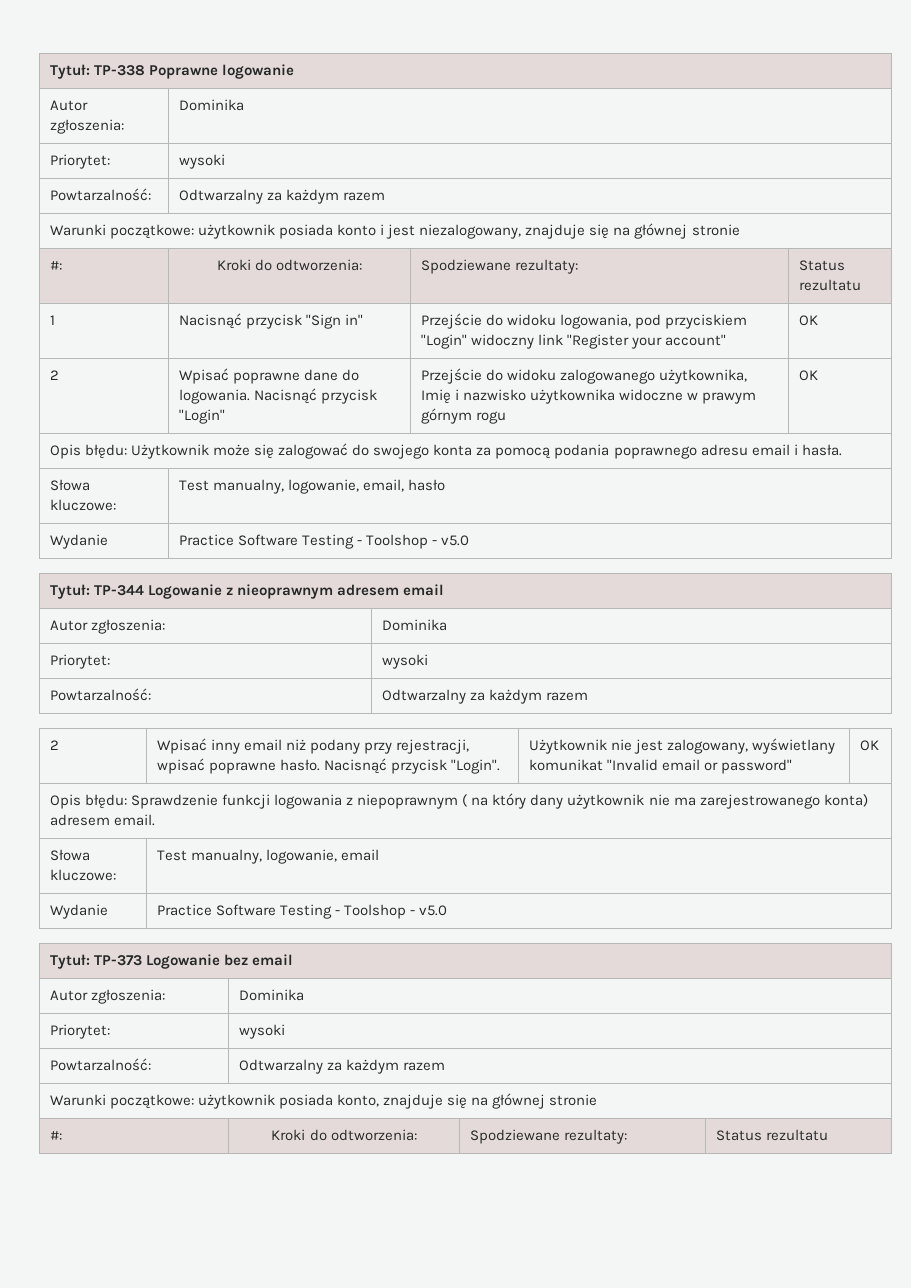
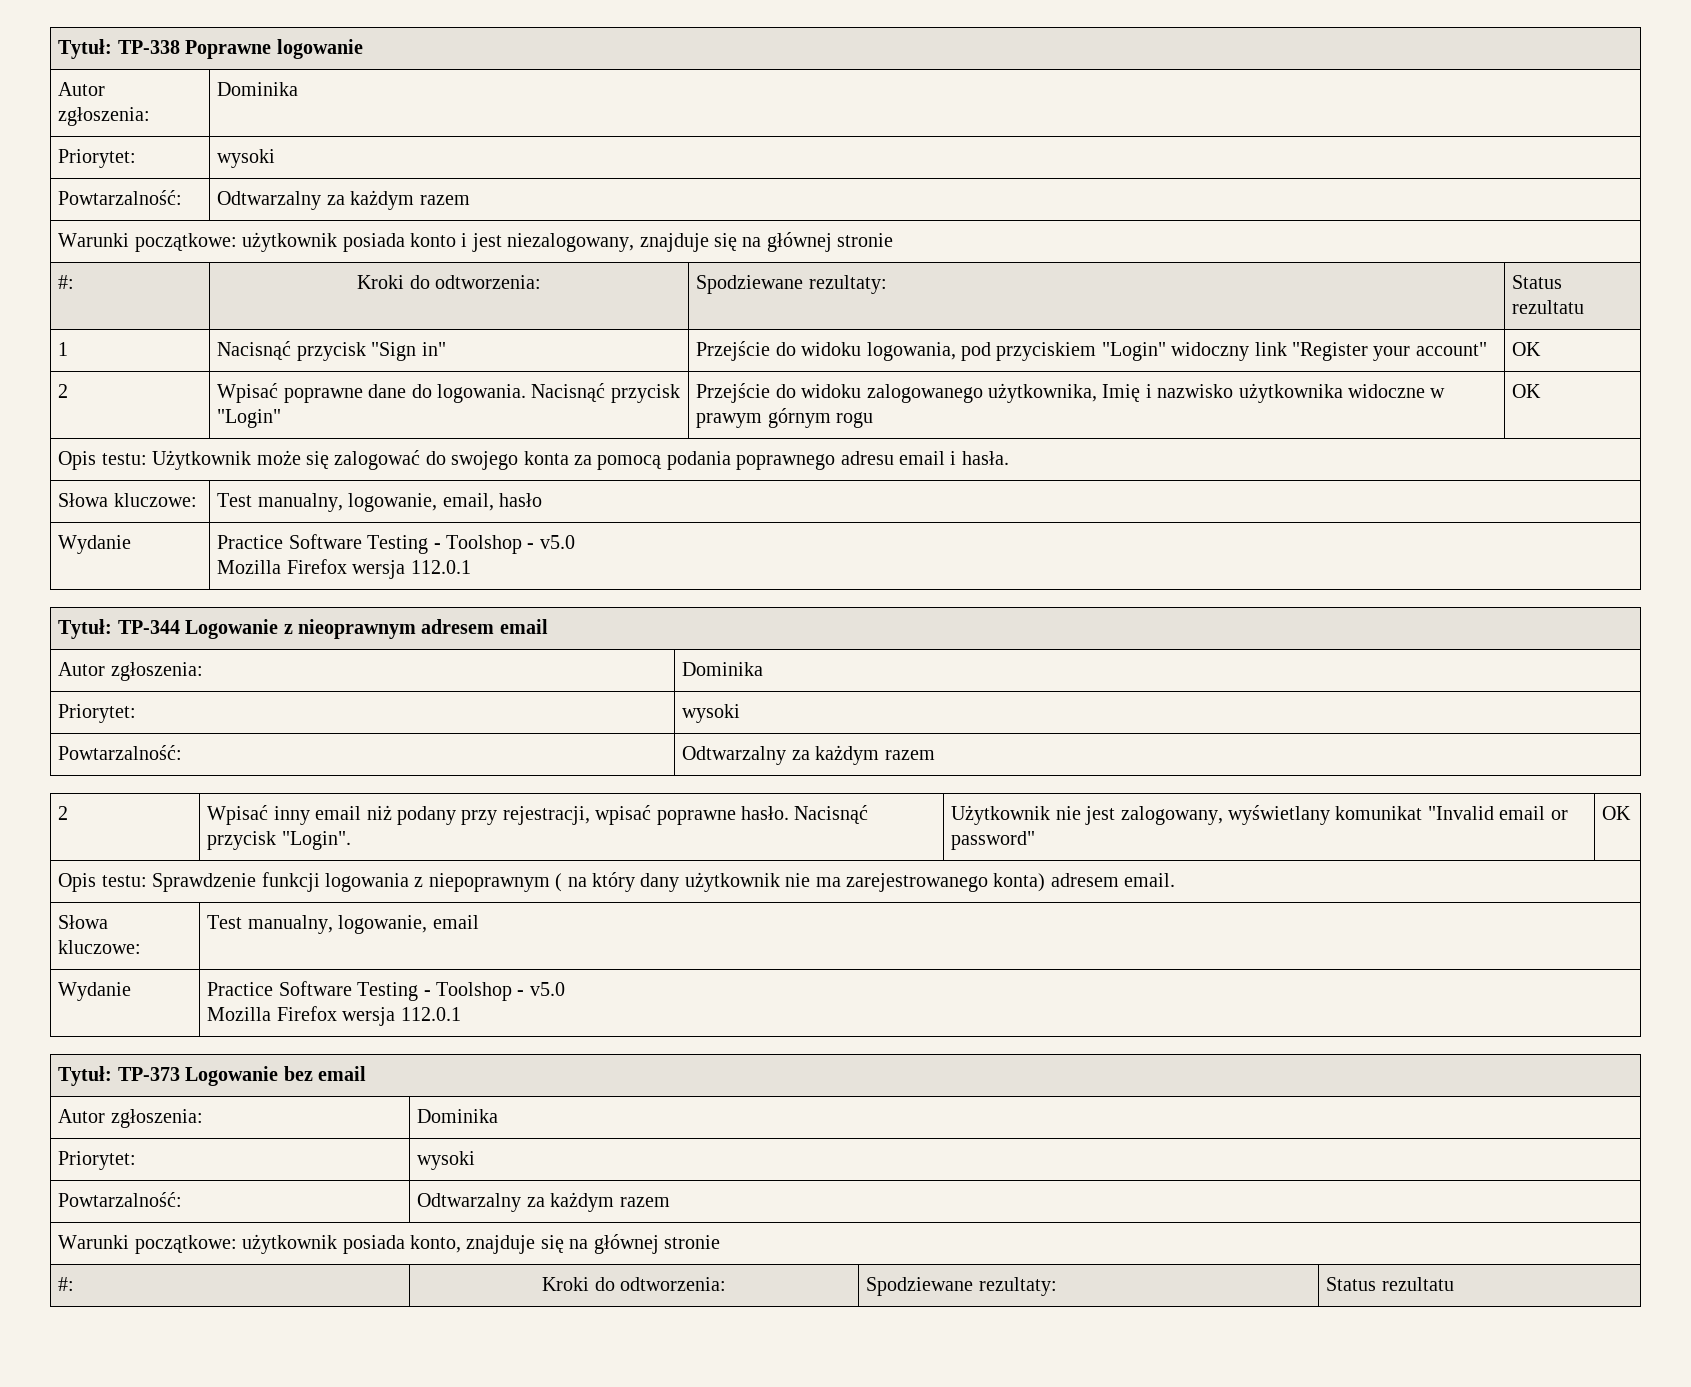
[84,444,127,459] błędu: -> [101,453,147,465] testu:
(470, 540) none -> [217,559,471,579] // Mozilla Firefox wersja 112.0.1
[84,794,127,809] błędu: -> [101,875,147,887] testu:
(448, 910) none -> [207,1006,461,1026] // Mozilla Firefox wersja 112.0.1

